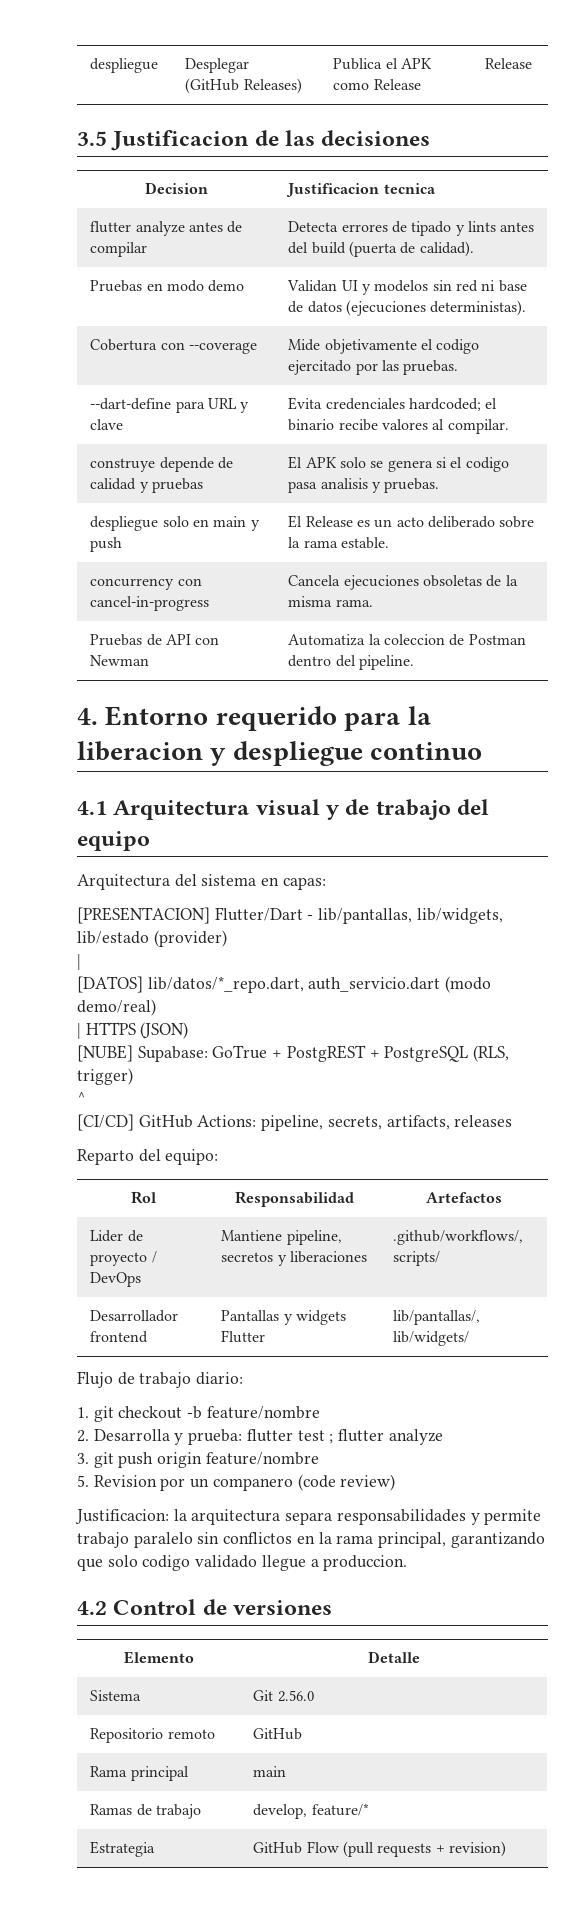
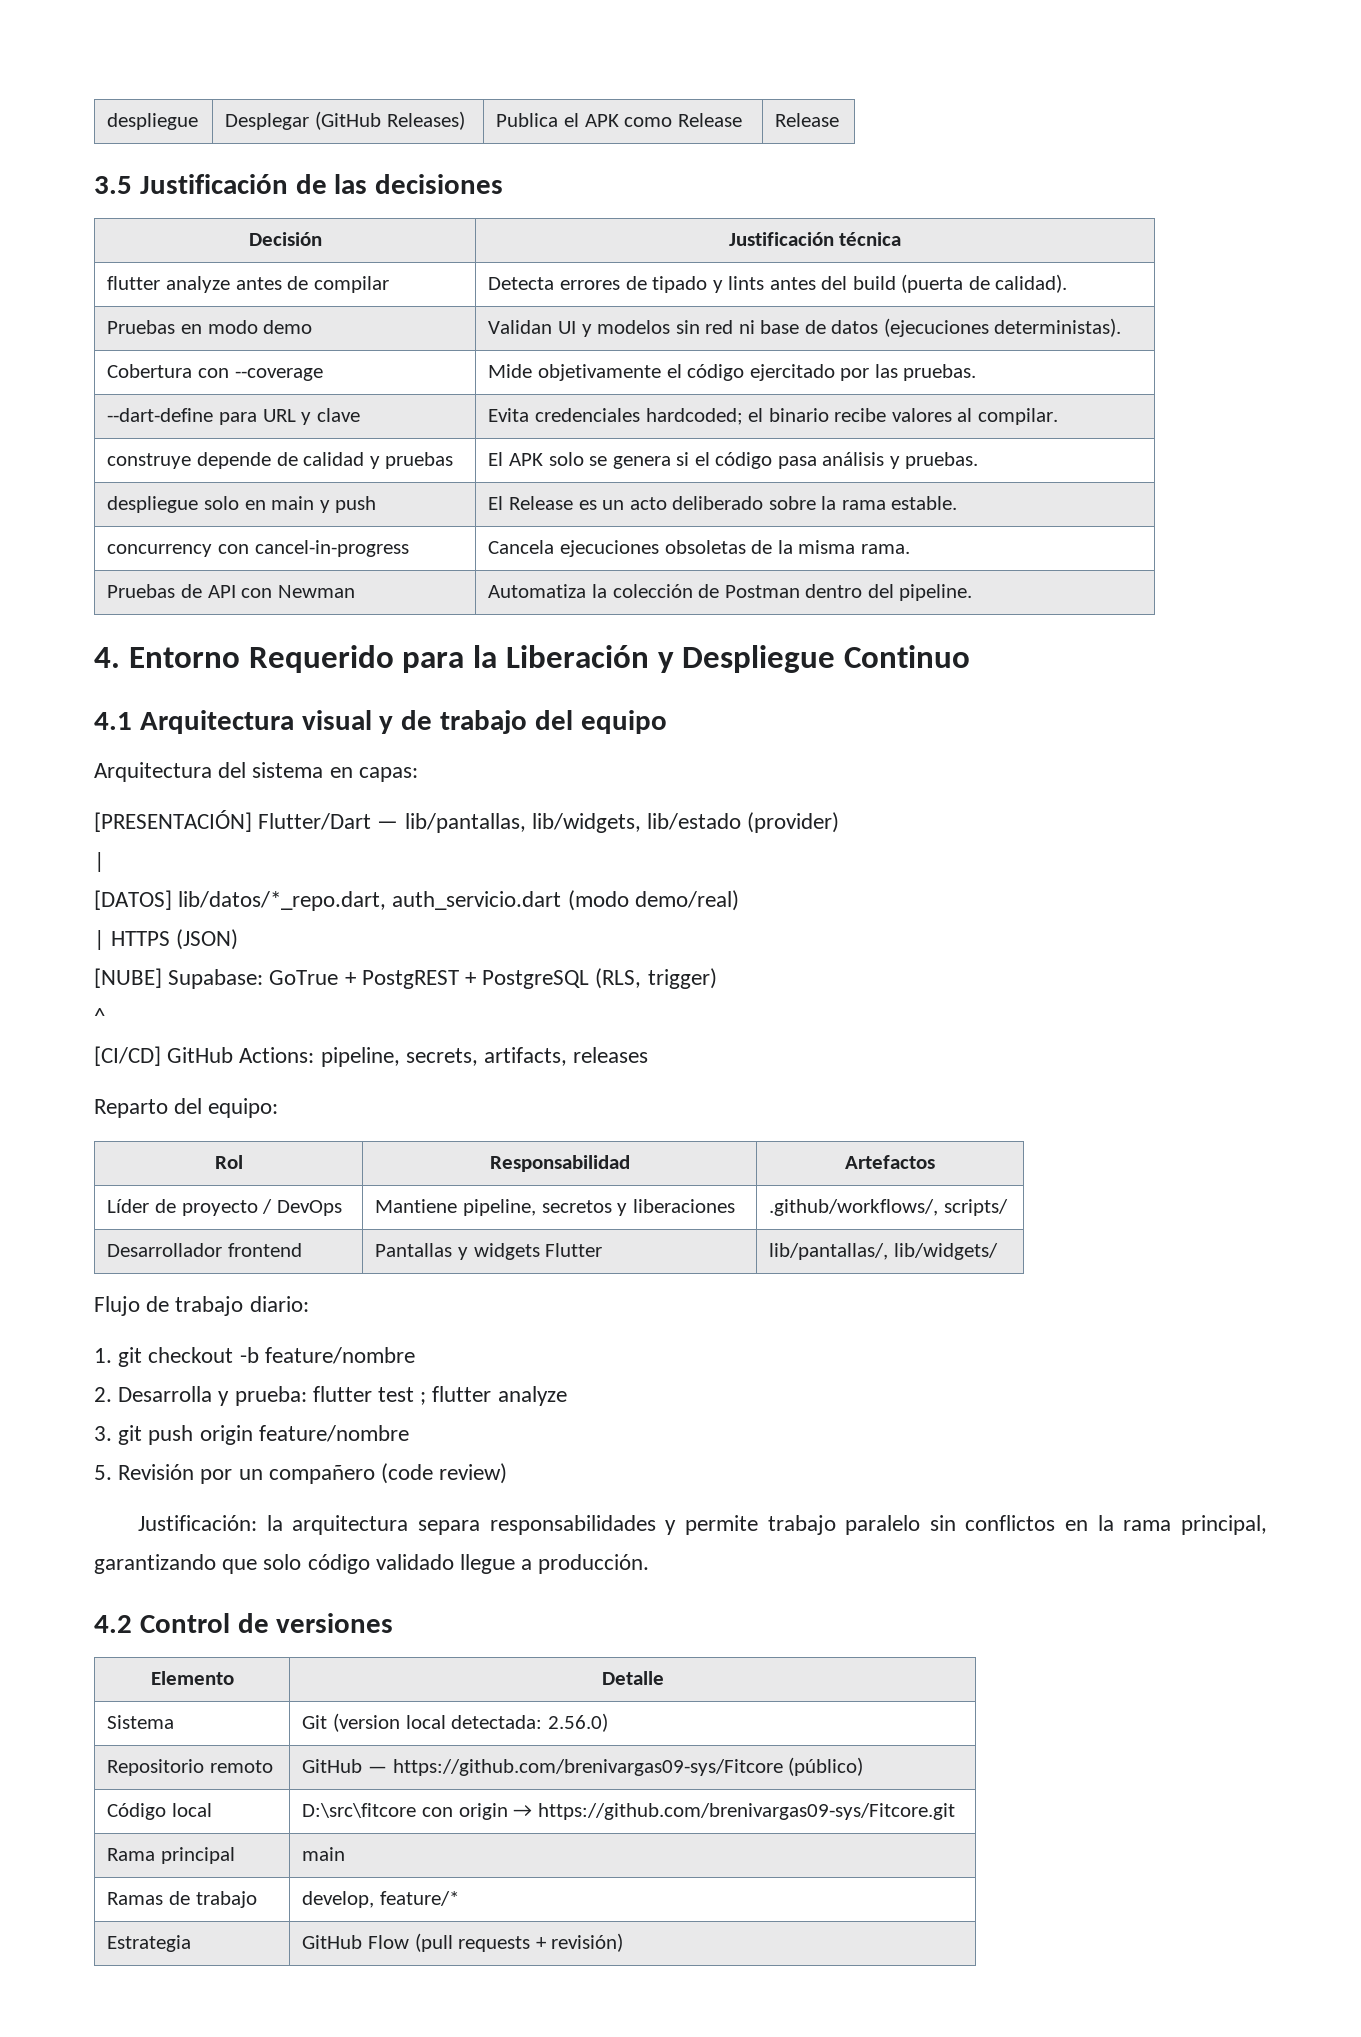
[111,130,250,151] Justificacion -> [139,174,288,194] Justificación
[145,182,208,194] [286,183,436,197] Decision | Justificacion tecnica -> [248,232,322,246] [728,232,902,246] Decisión | Justificación técnica
[436,339,480,354] codigo -> [687,364,745,381] código
[465,457,509,472] [288,478,368,493] codigo pasa analisis -> [715,452,885,469] código pasa análisis
[384,634,446,645] coleccion -> [612,584,693,598] colección
[215,706,337,731] requerido -> [248,645,394,673] Requerido
[77,741,483,766] liberacion y despliegue continuo -> [505,645,971,673] Liberación y Despliegue Continuo
[77,907,314,924] [PRESENTACION] Flutter/Dart - -> [94,810,399,832] [PRESENTACIÓN] Flutter/Dart —
[90,1230,124,1242] Lider -> [107,1199,150,1213] Líder
[93,1475,157,1487] Revision -> [118,1464,195,1480] Revisión
[212,1478,293,1491] companero -> [268,1465,375,1484] compañero
[75,1509,169,1524] Justificacion: -> [138,1515,258,1531] Justificación:
[142,1555,191,1571] codigo -> [307,1554,370,1574] código
[323,1555,408,1571] produccion. -> [538,1554,650,1574] producción.
[277,1690,314,1702] 2.56.0 -> [333,1713,608,1732] (version local detectada: 2.56.0)
(303, 1734) none -> [368,1757,864,1776] [107,1803,213,1820] [302,1803,955,1820] — https://github.com/brenivargas09-sys/Fitcore (público) // Código local | D:\src\fitcore con origin → https://github.com/brenivargas09-sys/Fitcore.git
[449,1841,507,1857] revision) -> [551,1933,624,1952] revisión)

